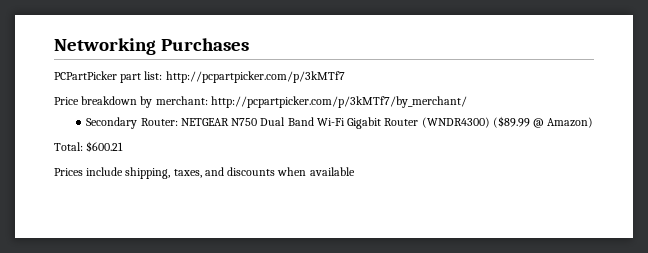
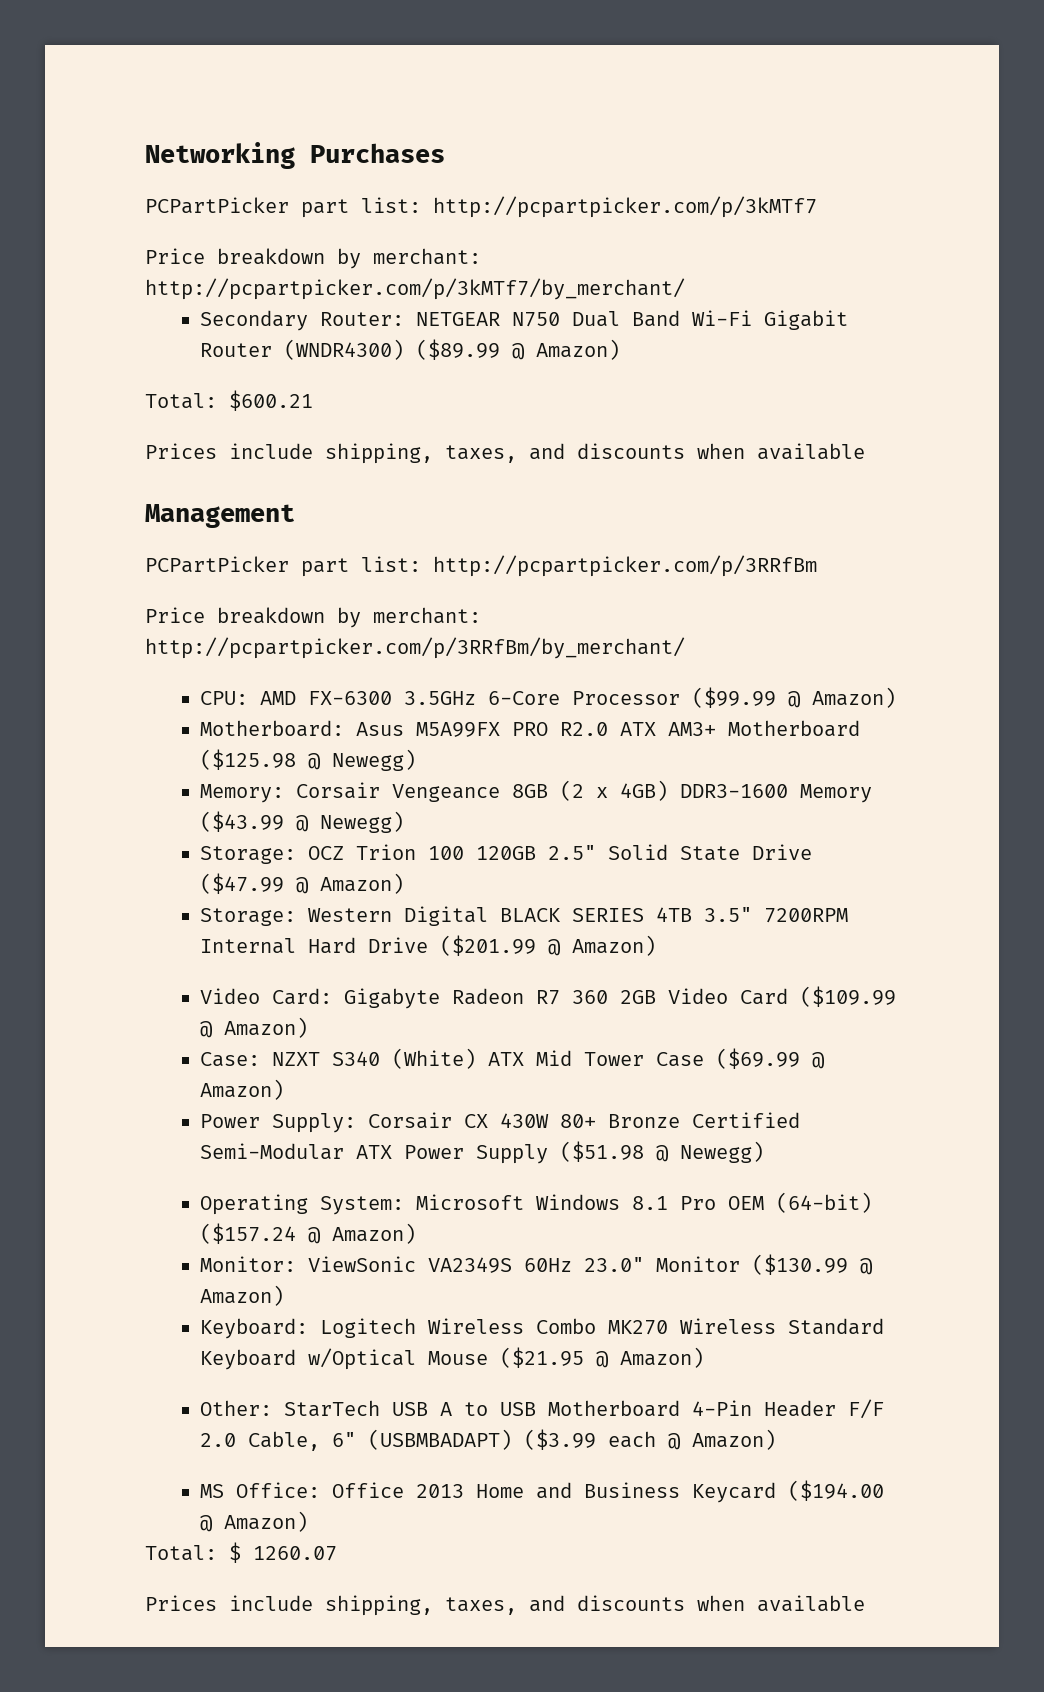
(355, 171) none -> [145,504,295,528] [145,555,817,577] [145,607,481,628] [145,637,685,659] [200,687,897,708] [200,720,861,737] [200,749,417,771] [200,780,873,803] [200,811,405,833] [200,844,813,864] [200,873,405,894] [200,906,849,926] [200,935,657,956] [200,986,897,1009] [200,1017,309,1038] [200,1048,826,1069] [200,1079,285,1100] [200,1112,801,1133] [200,1141,765,1164] [200,1192,873,1215] [200,1223,417,1244] [200,1254,874,1275] [200,1285,285,1306] [200,1318,885,1339] [200,1347,705,1370] [200,1399,885,1419] [200,1429,777,1451] [200,1480,885,1503] [200,1511,309,1532] [145,1542,337,1563] [145,1595,865,1616] // Management // PCPartPicker part list: http://pcpartpicker.com/p/3RRfBm // Price breakdown by merchant: http://pcpartpicker.com/p/3RRfBm/by_merchant/ // CPU: AMD FX-6300 3.5GHz 6-Core Processor ($99.99 @ Amazon) // Motherboard: Asus M5A99FX PRO R2.0 ATX AM3+ Motherboard ($125.98 @ Newegg) // Memory: Corsair Vengeance 8GB (2 x 4GB) DDR3-1600 Memory ($43.99 @ Newegg) // Storage: OCZ Trion 100 120GB 2.5" Solid State Drive ($47.99 @ Amazon) // Storage: Western Digital BLACK SERIES 4TB 3.5" 7200RPM Internal Hard Drive ($201.99 @ Amazon) // Video Card: Gigabyte Radeon R7 360 2GB Video Card ($109.99 @ Amazon) // Case: NZXT S340 (White) ATX Mid Tower Case ($69.99 @ Amazon) // Power Supply: Corsair CX 430W 80+ Bronze Certified Semi-Modular ATX Power Supply ($51.98 @ Newegg) // Operating System: Microsoft Windows 8.1 Pro OEM (64-bit) ($157.24 @ Amazon) // Monitor: ViewSonic VA2349S 60Hz 23.0" Monitor ($130.99 @ Amazon) // Keyboard: Logitech Wireless Combo MK270 Wireless Standard Keyboard w/Optical Mouse ($21.95 @ Amazon) // Other: StarTech USB A to USB Motherboard 4-Pin Header F/F 2.0 Cable, 6" (USBMBADAPT) ($3.99 each @ Amazon) // MS Office: Office 2013 Home and Business Keycard ($194.00 @ Amazon) // Total: $ 1260.07 // Prices include shipping, taxes, and discounts when available

